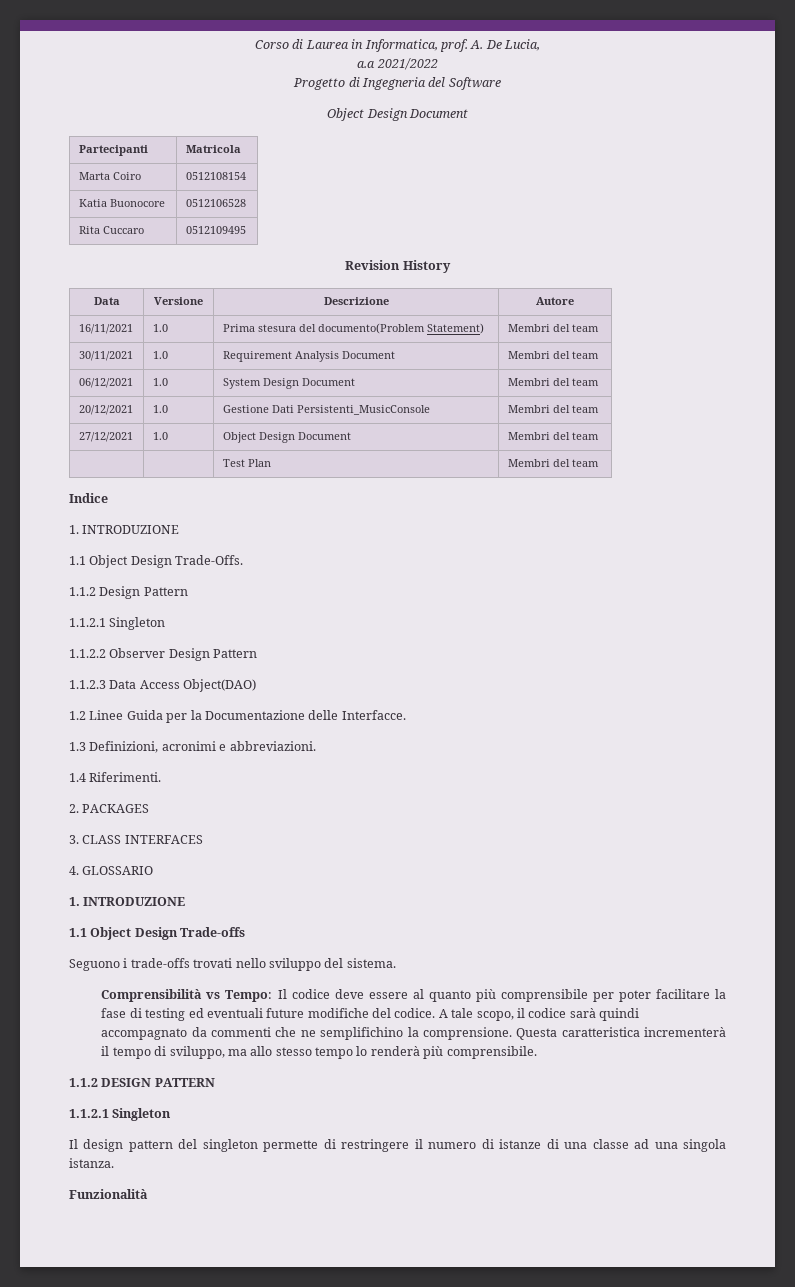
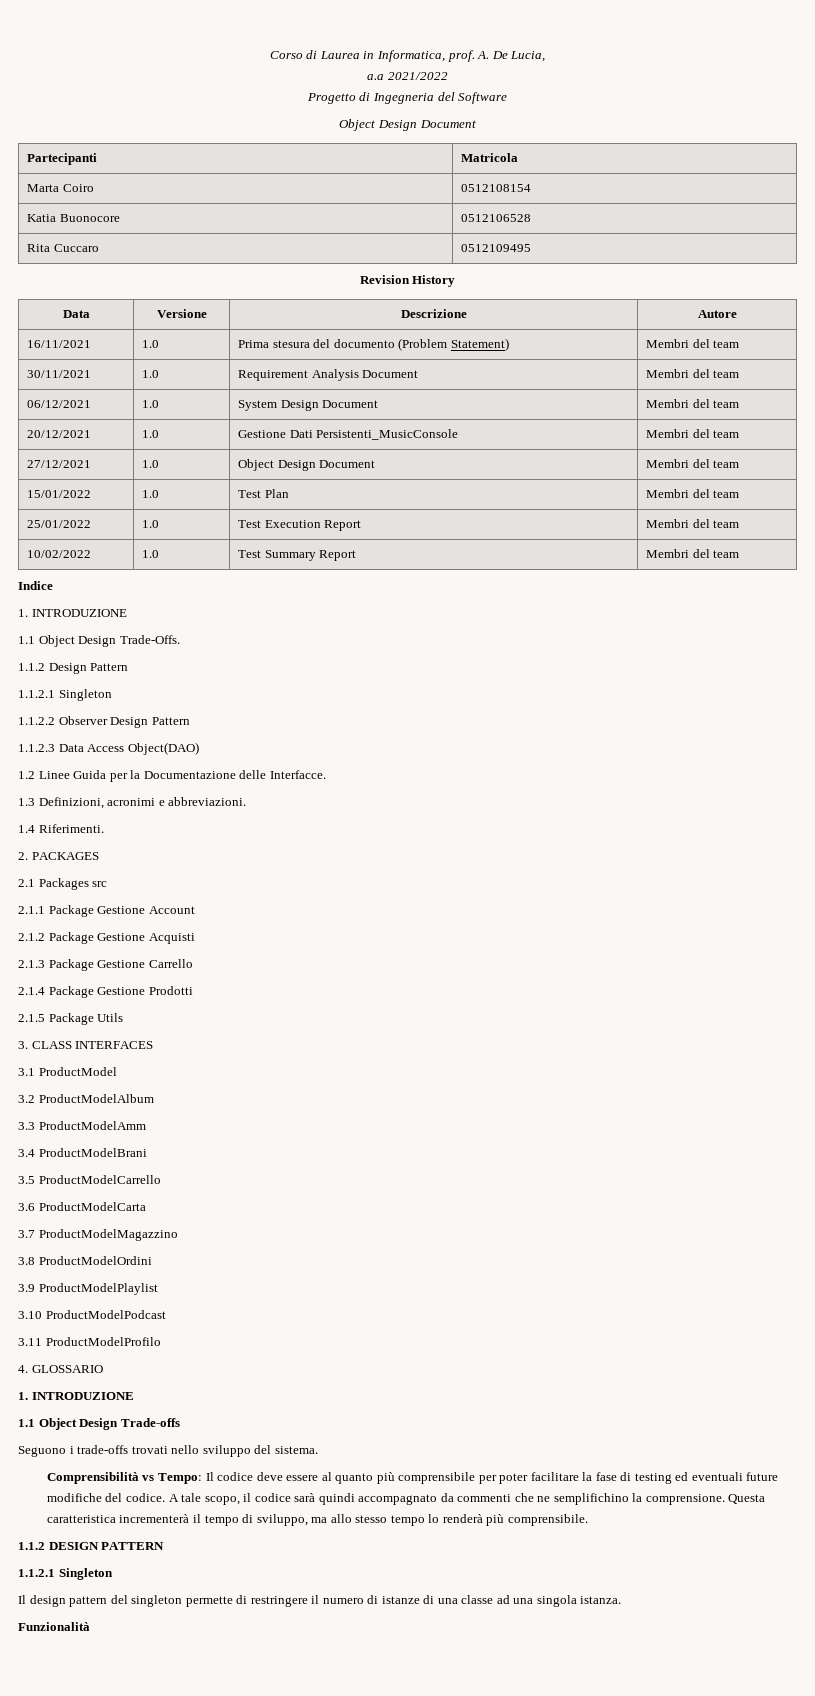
[317,323,425,334] documento(Problem -> [333,338,448,351] documento (Problem
(599, 436) | -> [27,490,92,498] [142,490,160,498] 15/01/2022 | 1.0
(599, 463) none -> [27,520,92,528] [142,520,160,528] [238,520,362,531] [646,519,740,528] [27,550,92,558] [142,550,160,558] [238,550,357,561] [646,549,740,558] // 25/01/2022 | 1.0 | Test Execution Report | Membri del team // 10/02/2022 | 1.0 | Test Summary Report | Membri del team
[69,835,203,844] 3. CLASS INTERFACES -> [18,878,108,890] [18,905,195,917] [18,932,195,944] [18,959,193,971] [18,986,193,998] [18,1013,124,1025] [18,1041,154,1049] [18,1067,117,1076] [18,1094,154,1103] [18,1121,146,1130] [18,1148,147,1157] [18,1175,161,1184] [18,1202,146,1211] [18,1229,178,1241] [18,1256,152,1265] [18,1283,158,1295] [18,1310,166,1319] [18,1337,161,1346] 2.1 Packages src // 2.1.1 Package Gestione Account // 2.1.2 Package Gestione Acquisti // 2.1.3 Package Gestione Carrello // 2.1.4 Package Gestione Prodotti // 2.1.5 Package Utils // 3. CLASS INTERFACES // 3.1 ProductModel // 3.2 ProductModelAlbum // 3.3 ProductModelAmm // 3.4 ProductModelBrani // 3.5 ProductModelCarrello // 3.6 ProductModelCarta // 3.7 ProductModelMagazzino // 3.8 ProductModelOrdini // 3.9 ProductModelPlaylist // 3.10 ProductModelPodcast // 3.11 ProductModelProfilo

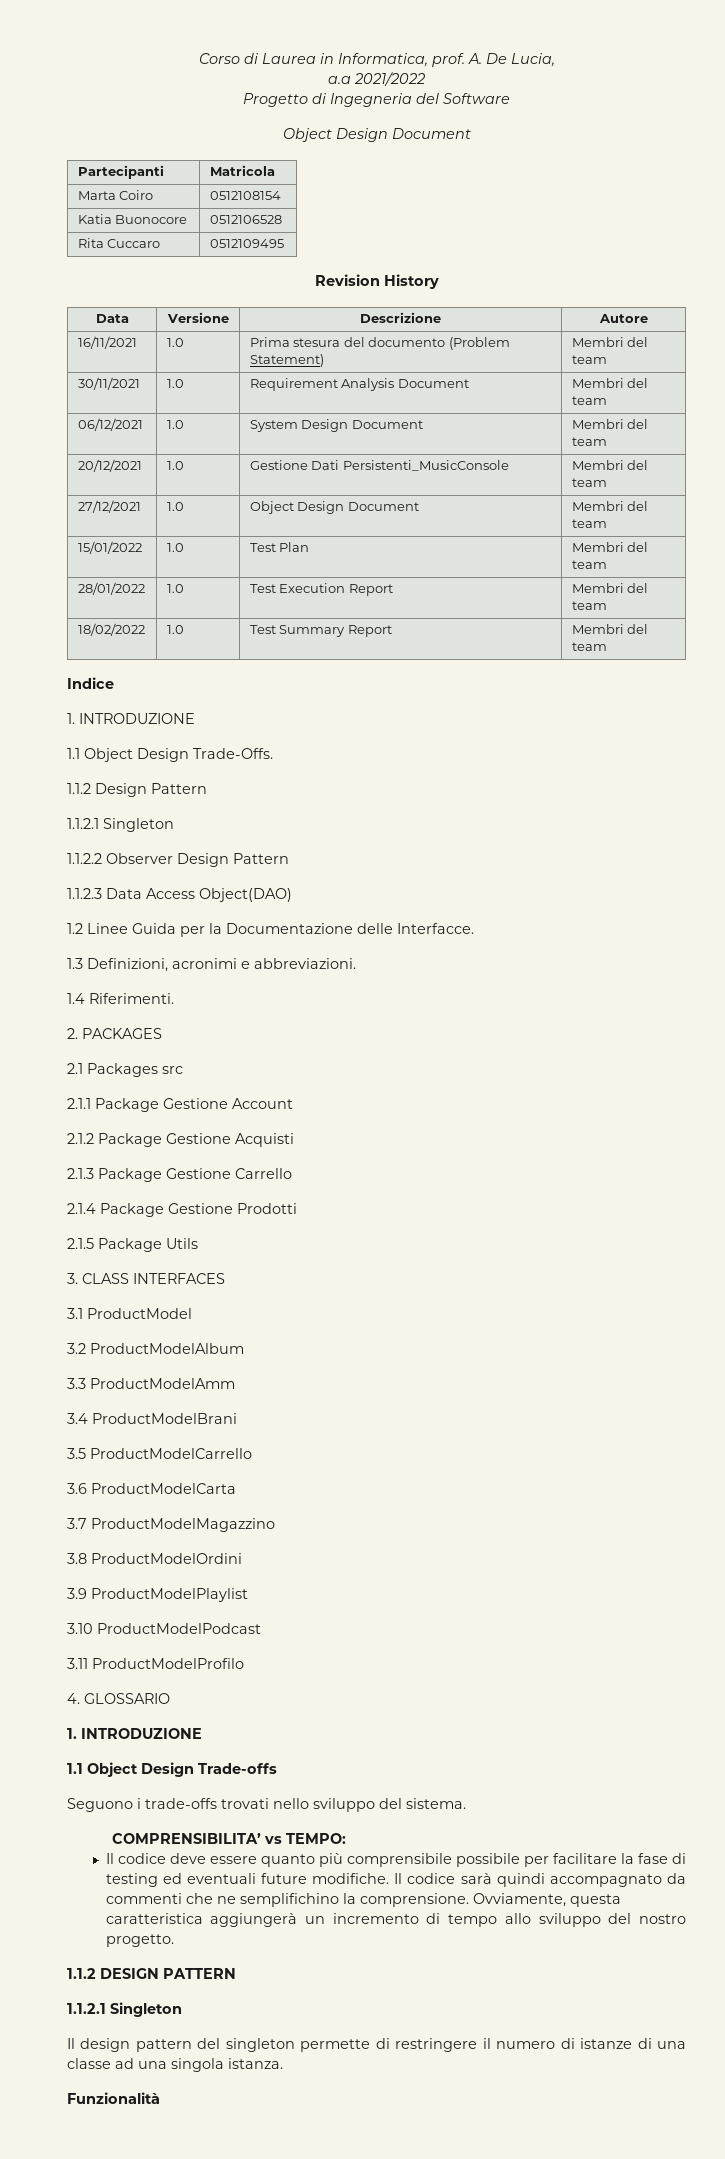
[27,520,92,528] 25/01/2022 -> [77,582,145,595] 28/01/2022
[27,550,92,558] 10/02/2022 -> [77,623,145,636] 18/02/2022
[46,1472,203,1484] Comprensibilità vs Tempo: -> [112,1833,347,1844] COMPRENSIBILITA’ vs TEMPO: //
[321,1472,332,1481] al -> (257, 1860) none
[478,1473,529,1484] per poter -> [455,1853,549,1867] possibile per
[46,1493,252,1505] modifiche del codice. A tale scopo, il -> [312,1873,403,1884] modifiche. Il
[728,1494,766,1504] [46,1514,588,1526] Questa caratteristica incrementerà il tempo di sviluppo, ma allo stesso tempo lo renderà più comprensibile. -> [472,1893,621,1907] [105,1913,686,1927] [105,1934,174,1947] Ovviamente, questa caratteristica aggiungerà un incremento di tempo allo sviluppo del nostro progetto.

